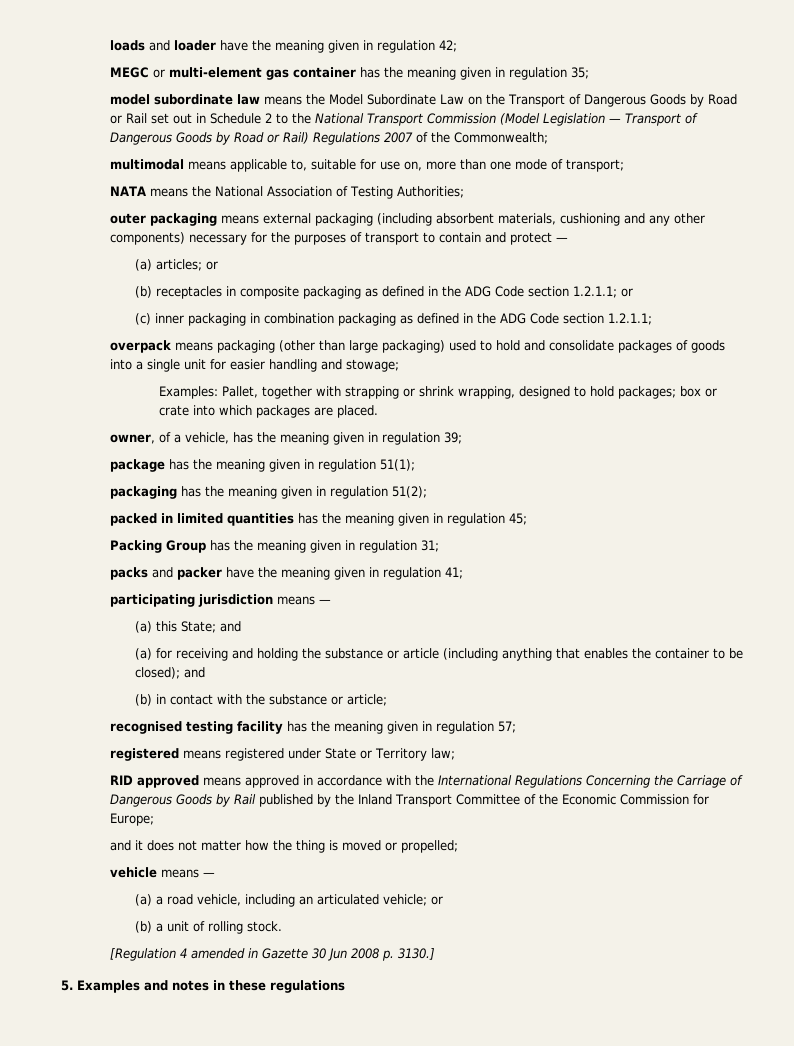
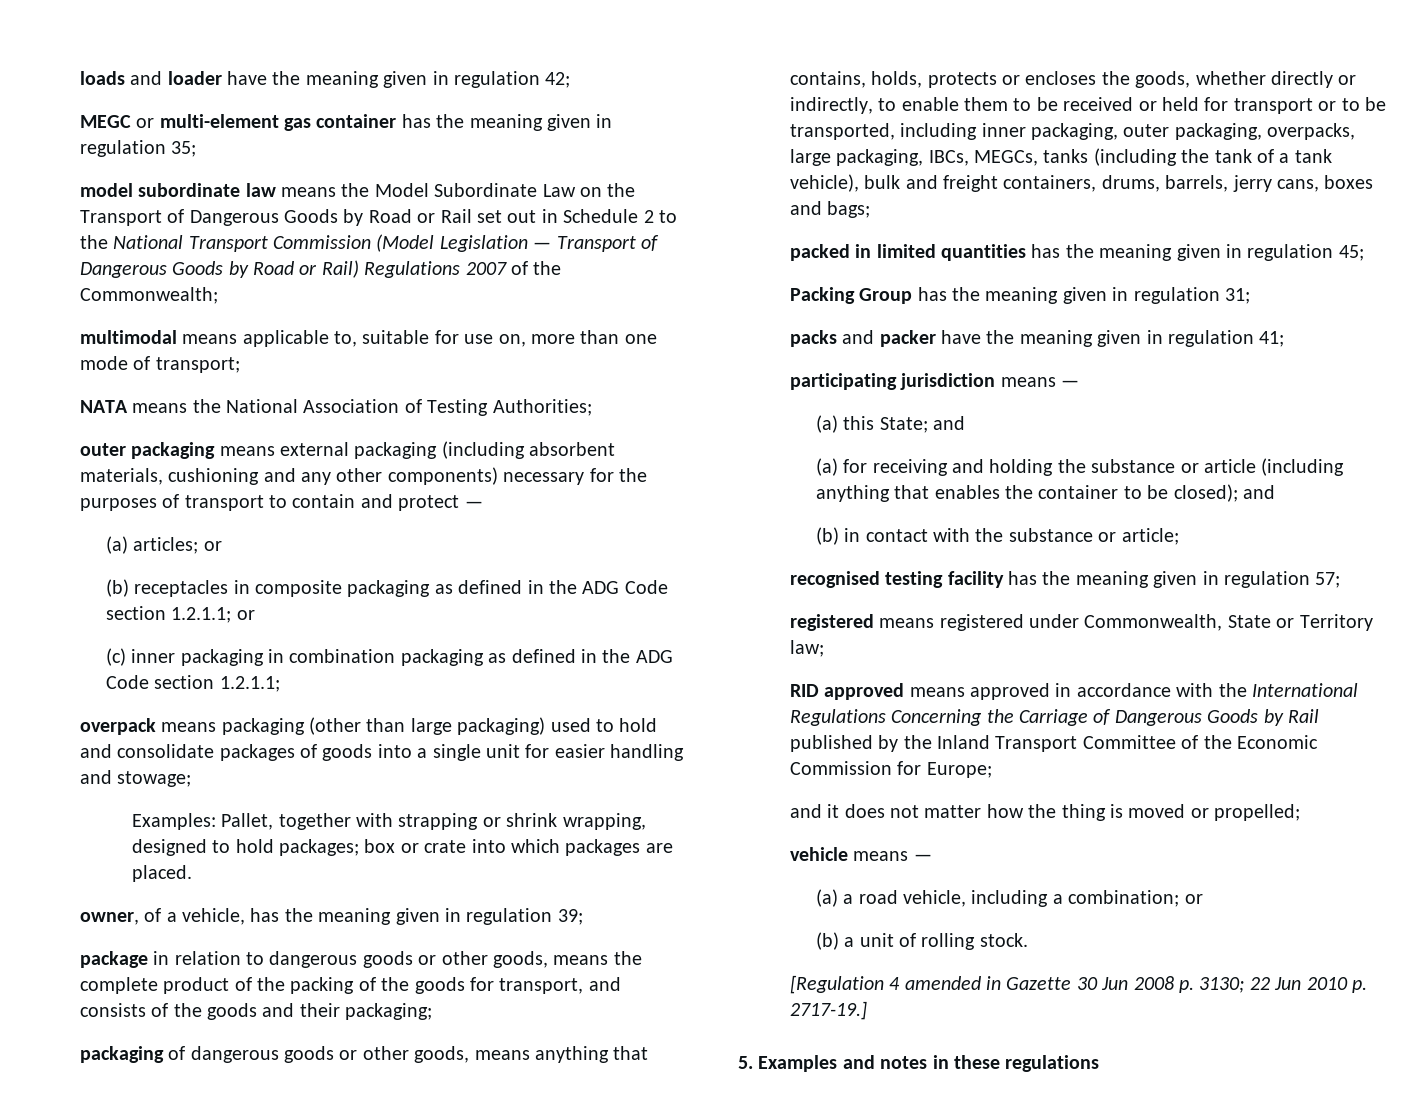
[169,459,416,472] [110,486,428,499] has the meaning given in regulation 51(1); // packaging has the meaning given in regulation 51(2); -> [153,951,642,968] [79,977,621,994] [79,1003,433,1020] [79,1046,649,1063] [789,71,1357,88] [789,97,1387,114] [789,123,1356,140] [789,148,1332,166] [789,174,1374,192] [789,201,871,218] in relation to dangerous goods or other goods, means the complete product of the packing of the goods for transport, and consists of the goods and their packaging; // packaging of dangerous goods or other goods, means anything that contains, holds, protects or encloses the goods, whether directly or indirectly, to enable them to be received or held for transport or to be transported, including inner packaging, outer packaging, overpacks, large packaging, IBCs, MEGCs, tanks (including the tank of a tank vehicle), bulk and freight containers, drums, barrels, jerry cans, boxes and bags;
(322, 753) none -> [1084,614,1223,631] Commonwealth,
[298,894,427,906] an articulated vehicle; -> [1052,890,1180,907] a combination;
[398,948,436,960] 3130.] -> [1199,977,1368,993] [789,1001,867,1020] 3130; 22 Jun 2010 p. 2717-19.]

